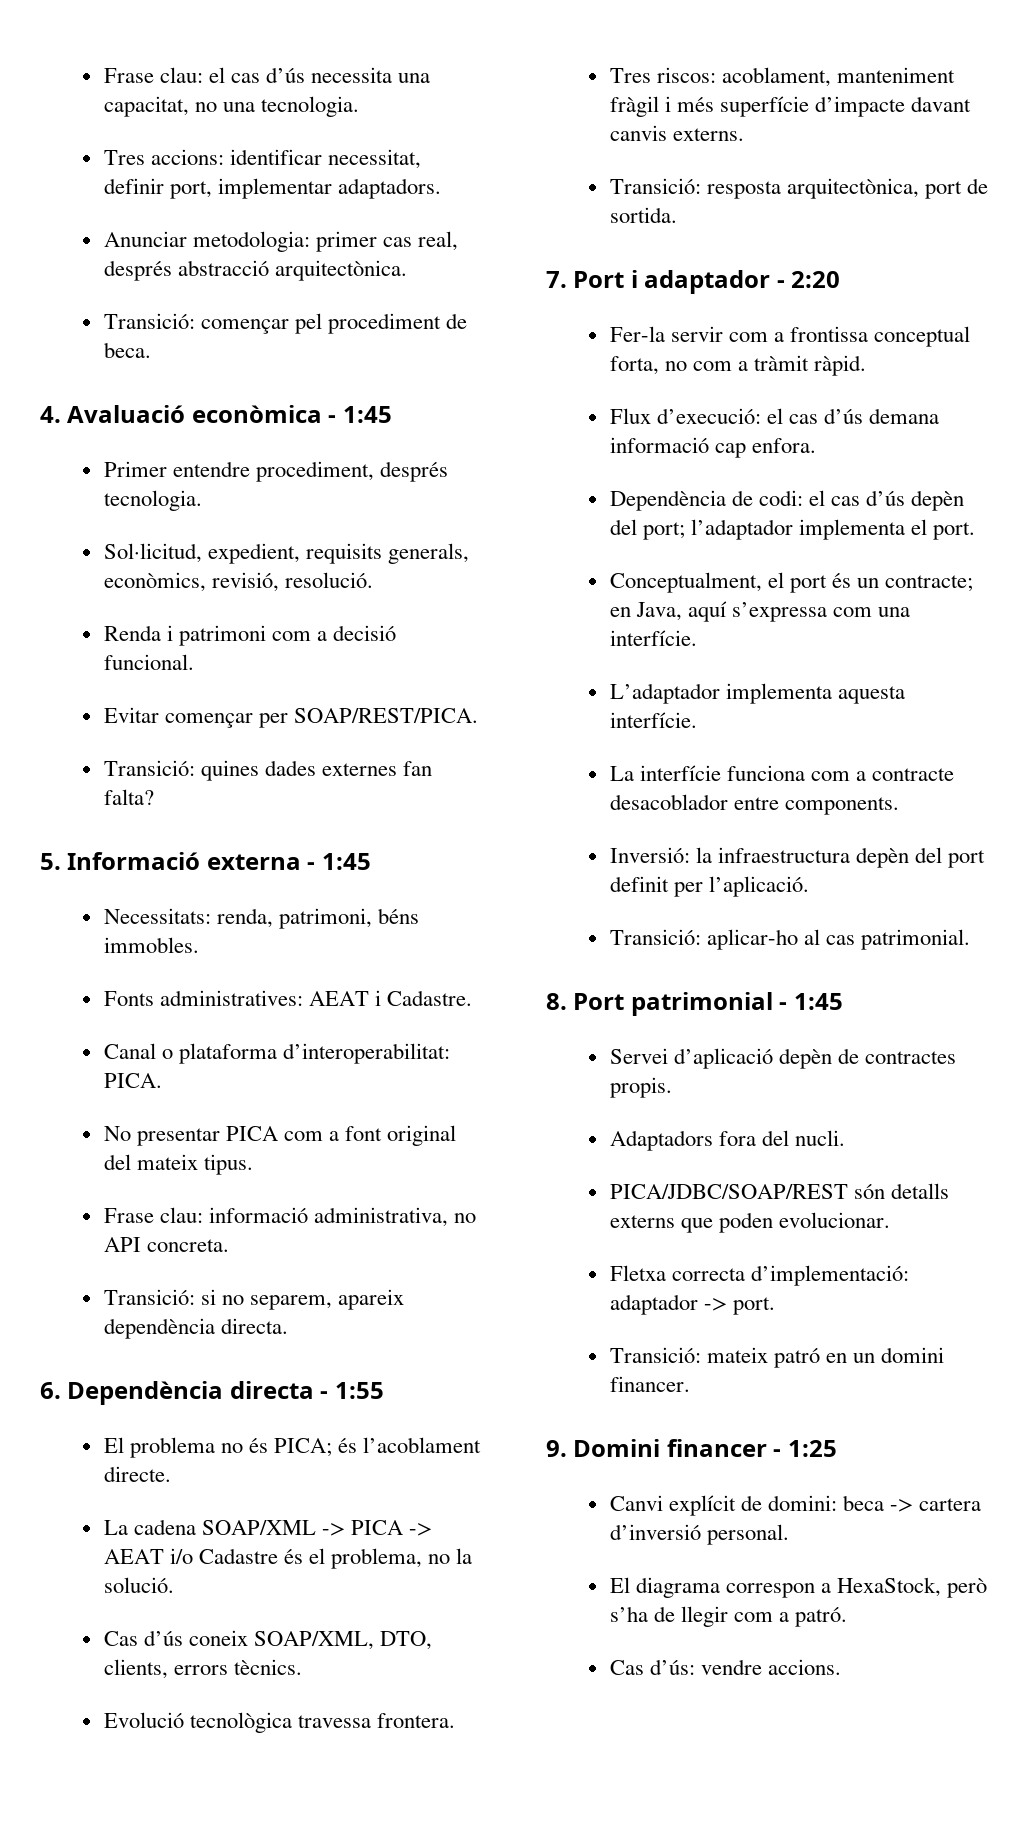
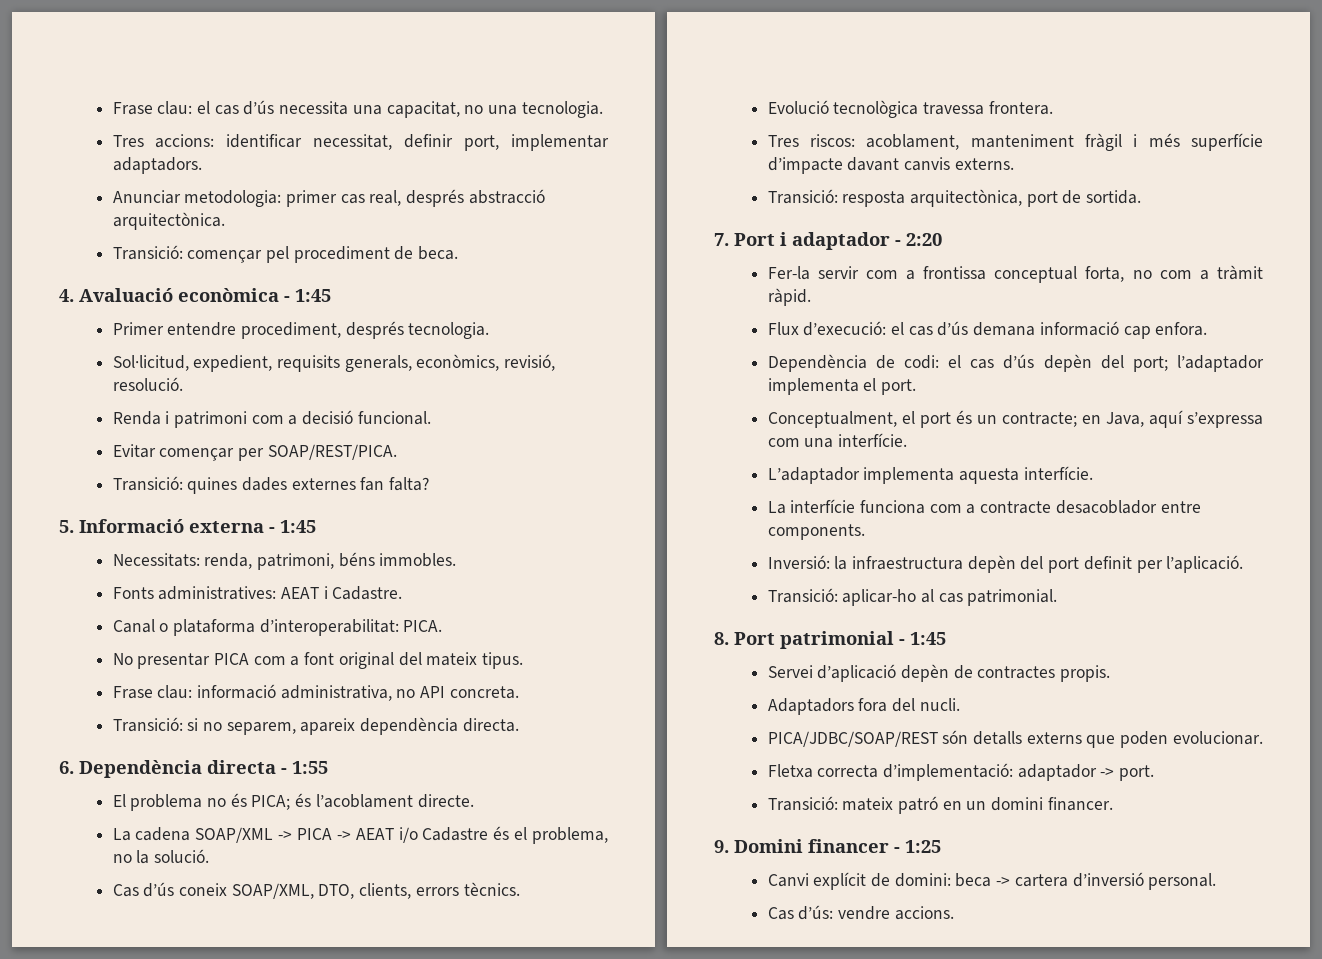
[609,1577,988,1598] [609,1606,848,1627] // El diagrama correspon a HexaStock, però s’ha de llegir com a patró. -> (1217, 881) none

